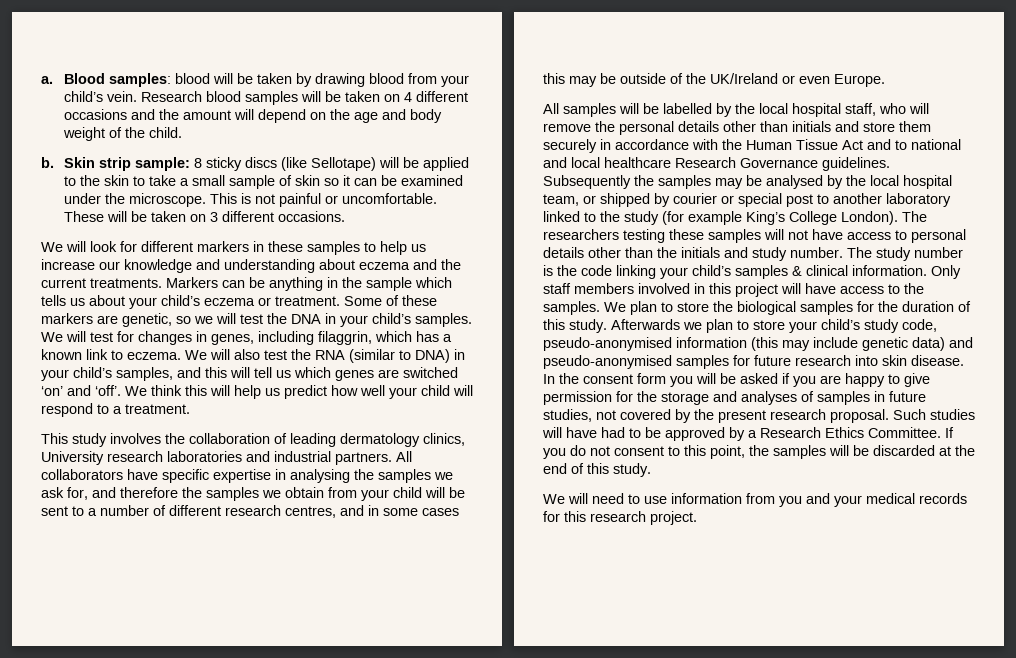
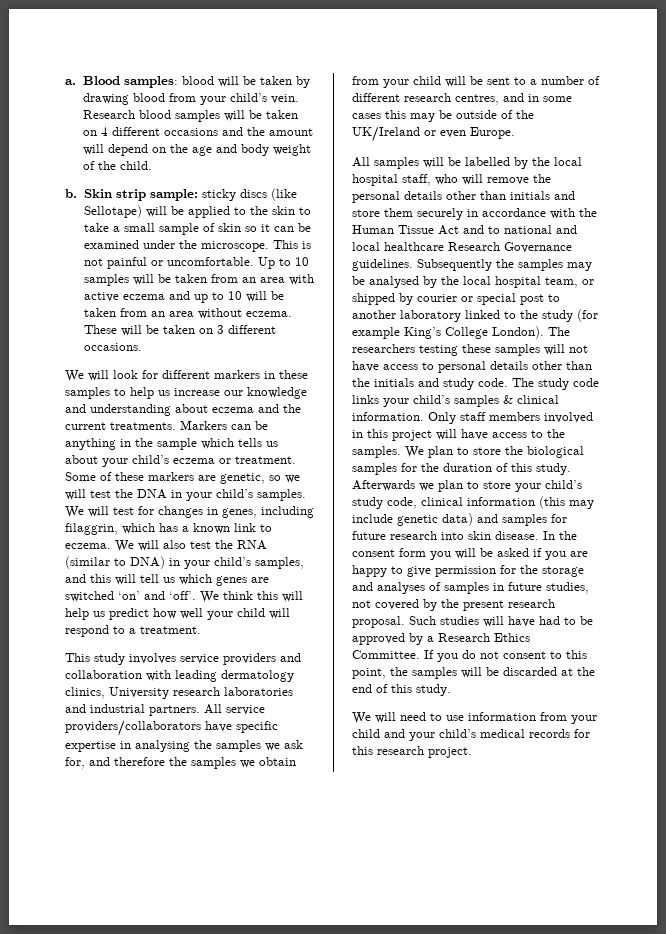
[193,158,202,168] 8 -> (198, 195) none
(437, 198) none -> [257,257,309,269] [83,274,314,286] [83,291,284,303] [83,308,292,319] Up to 10 samples will be taken from an area with active eczema and up to 10 will be taken from an area without eczema.
[165,433,287,444] the collaboration of -> [180,653,301,665] [65,670,171,681] service providers and collaboration with
[41,469,123,480] collaborators -> [226,705,265,715] [65,720,201,736] service providers/collaborators
[790,247,843,258] number. -> [478,378,508,387] code.
[914,247,963,258] [543,265,656,279] number is the code linking -> [573,378,599,387] [352,395,379,404] code links
[543,337,672,351] pseudo-anonymised -> [421,497,463,506] clinical
[543,355,672,369] pseudo-anonymised -> (498, 518) none
[779,496,802,507] you -> [571,715,597,724] [352,729,380,738] your child
(862, 501) none -> [439,729,476,738] child’s

